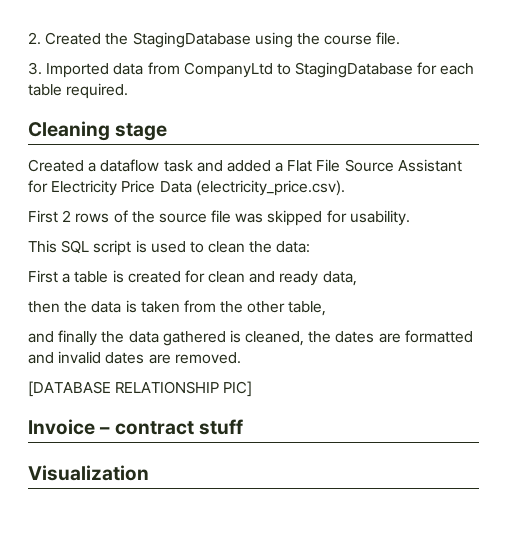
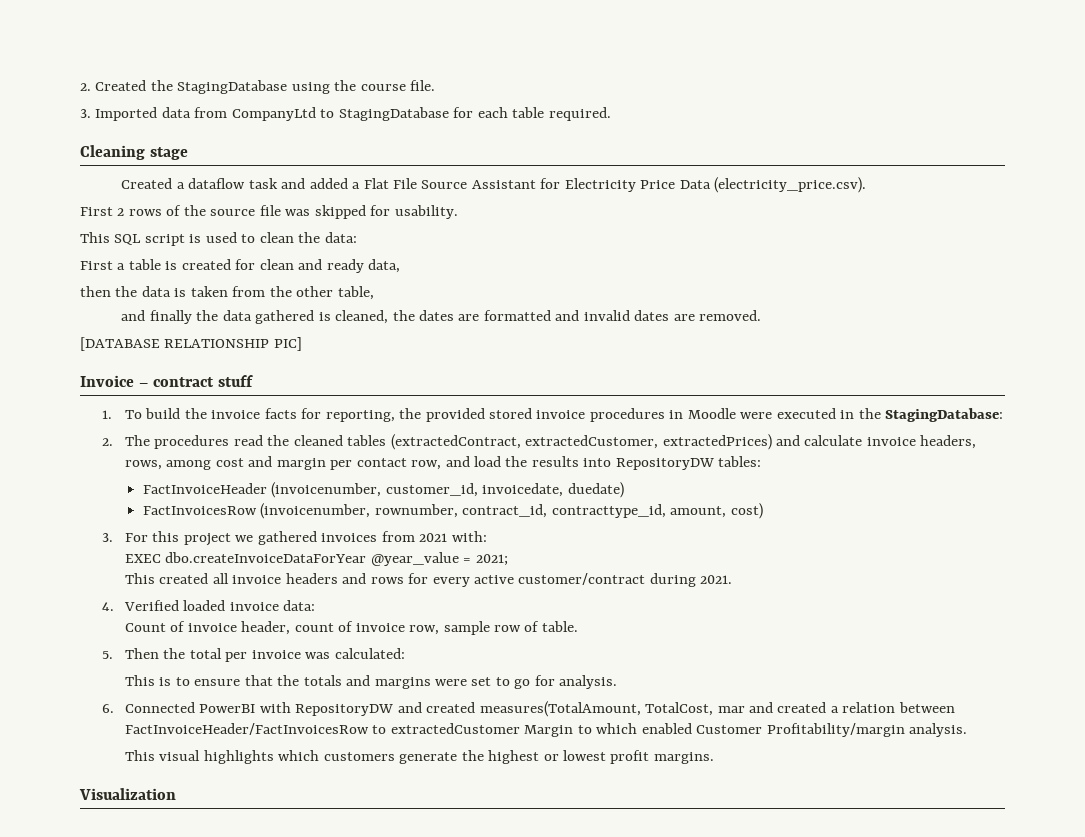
(243, 427) none -> [102,408,1004,422] [102,434,977,450] [124,456,762,470] [143,482,624,498] [143,503,763,519] [102,531,487,546] [124,552,508,566] [124,573,733,587] [102,600,316,611] [124,621,578,635] [102,648,405,662] [124,675,618,689] [102,701,955,717] [124,723,967,737] [124,750,714,764] // 1. To build the invoice facts for reporting, the provided stored invoice procedures in Moodle were executed in the StagingDatabase: // 2. The procedures read the cleaned tables (extractedContract, extractedCustomer, extractedPrices) and calculate invoice headers, rows, among cost and margin per contact row, and load the results into RepositoryDW tables: // FactInvoiceHeader (invoicenumber, customer_id, invoicedate, duedate) // FactInvoicesRow (invoicenumber, rownumber, contract_id, contracttype_id, amount, cost) // 3. For this project we gathered invoices from 2021 with: // EXEC dbo.createInvoiceDataForYear @year_value = 2021; // This created all invoice headers and rows for every active customer/contract during 2021. // 4. Verified loaded invoice data: // Count of invoice header, count of invoice row, sample row of table. // 5. Then the total per invoice was calculated: // This is to ensure that the totals and margins were set to go for analysis. // 6. Connected PowerBI with RepositoryDW and created measures(TotalAmount, TotalCost, mar and created a relation between FactInvoiceHeader/FactInvoicesRow to extractedCustomer Margin to which enabled Customer Profitability/margin analysis. // This visual highlights which customers generate the highest or lowest profit margins.

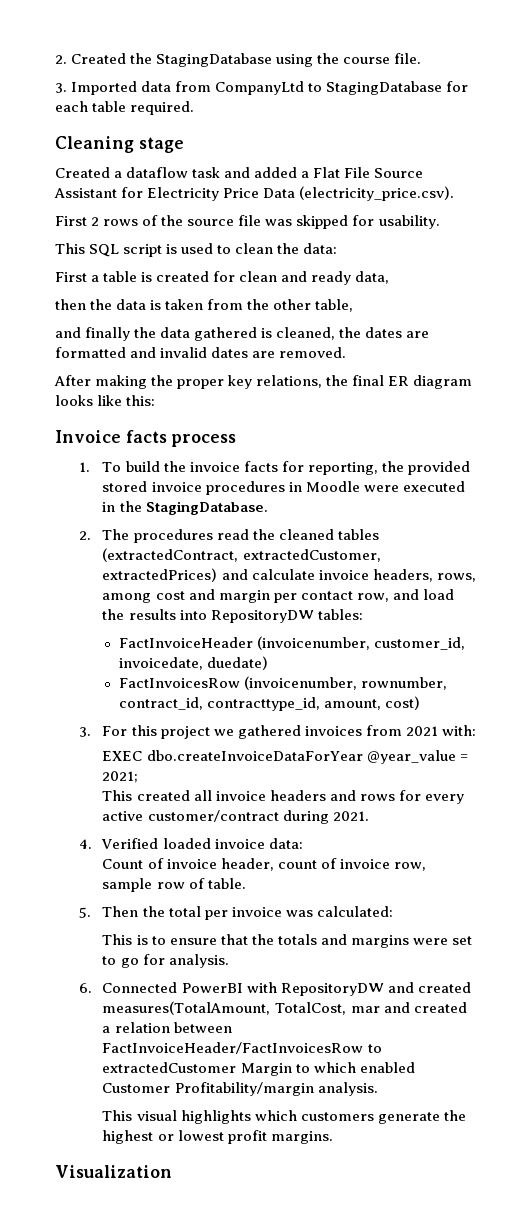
[80,337,302,351] [80,375,253,387] [DATABASE RELATIONSHIP PIC] // Invoice – contract stuff -> [54,375,473,389] [55,395,156,406] [55,430,237,447] After making the proper key relations, the final ER diagram looks like this: // Invoice facts process
[885,408,1004,422] StagingDatabase: -> [145,501,268,515] StagingDatabase.

